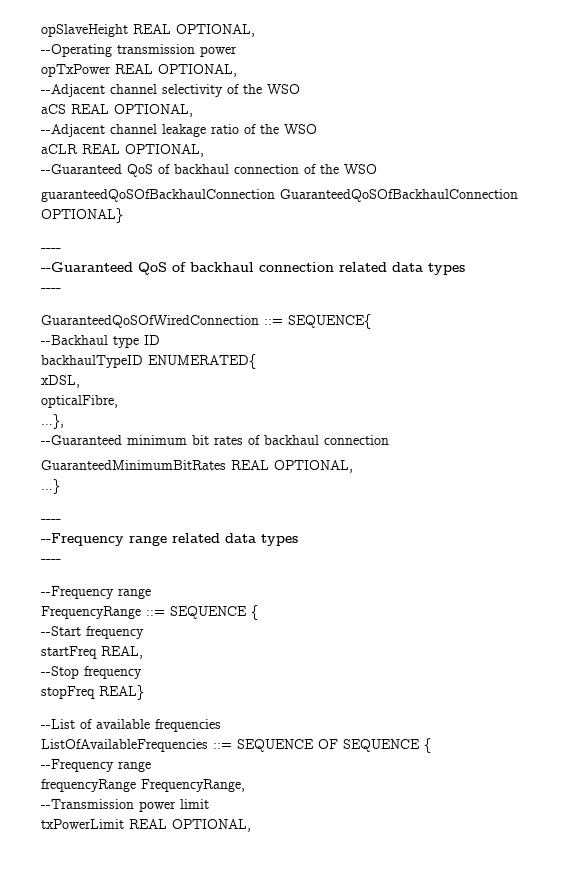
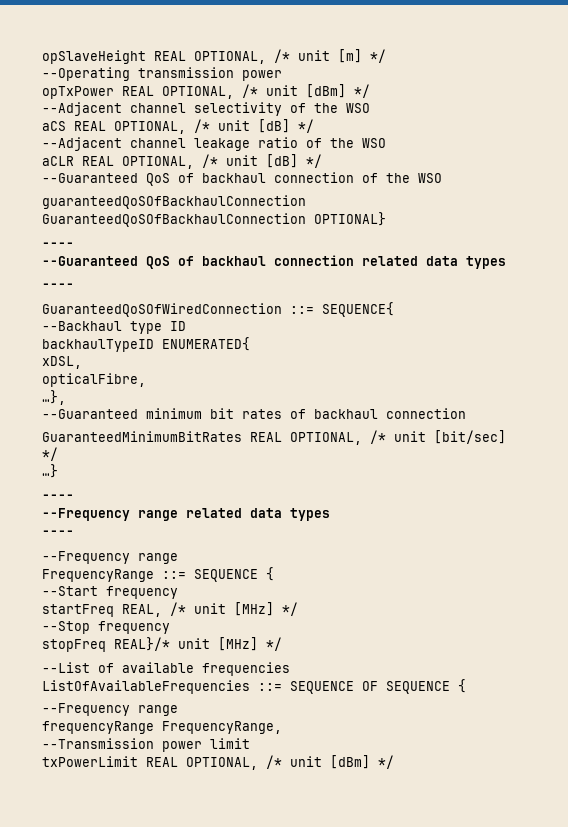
(255, 30) none -> [274,49,386,63] /* unit [m] */
(237, 70) none -> [242,84,370,98] /* unit [dBm] */
(193, 110) none -> [194,119,314,133] /* unit [dB] */
(204, 150) none -> [202,154,322,168] /* unit [dB] */
(353, 466) none -> [370,430,506,444] [42,447,58,461] /* unit [bit/sec] */
(143, 652) none -> [170,602,298,616] /* unit [MHz] */
[99,685,144,700] REAL} -> [114,637,282,651] REAL}/* unit [MHz] */
(251, 825) none -> [266,755,394,769] /* unit [dBm] */

